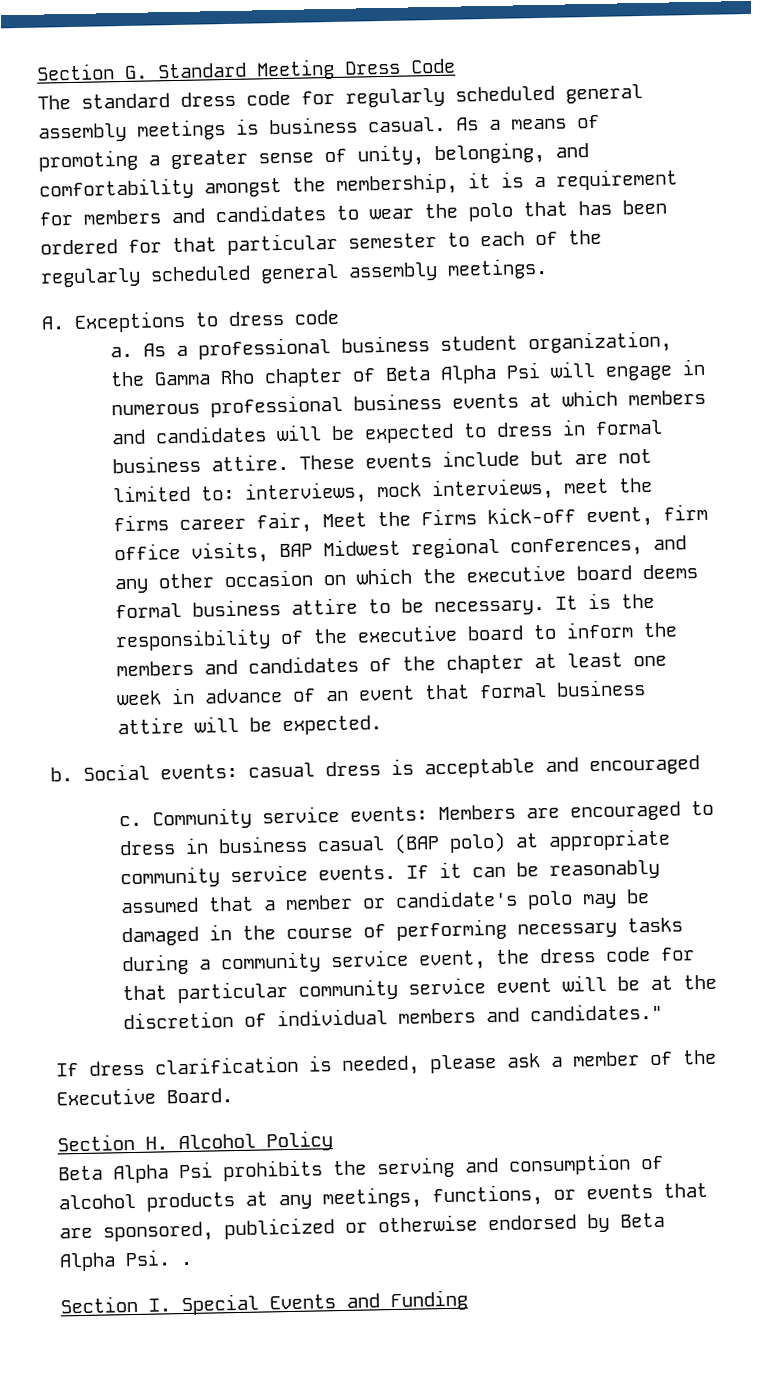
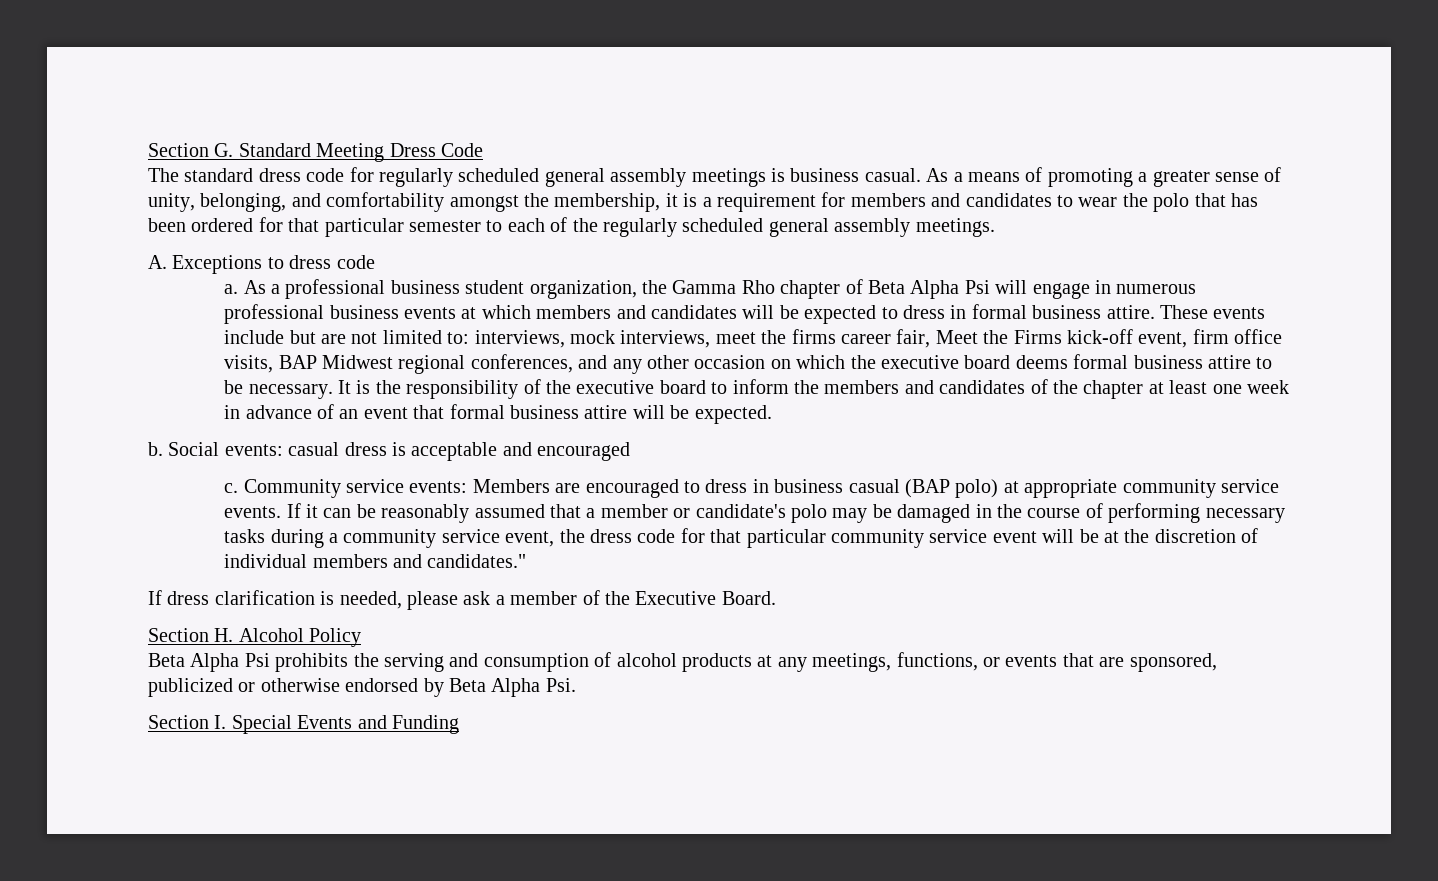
[180,1261,192,1266] . -> (576, 685) none

